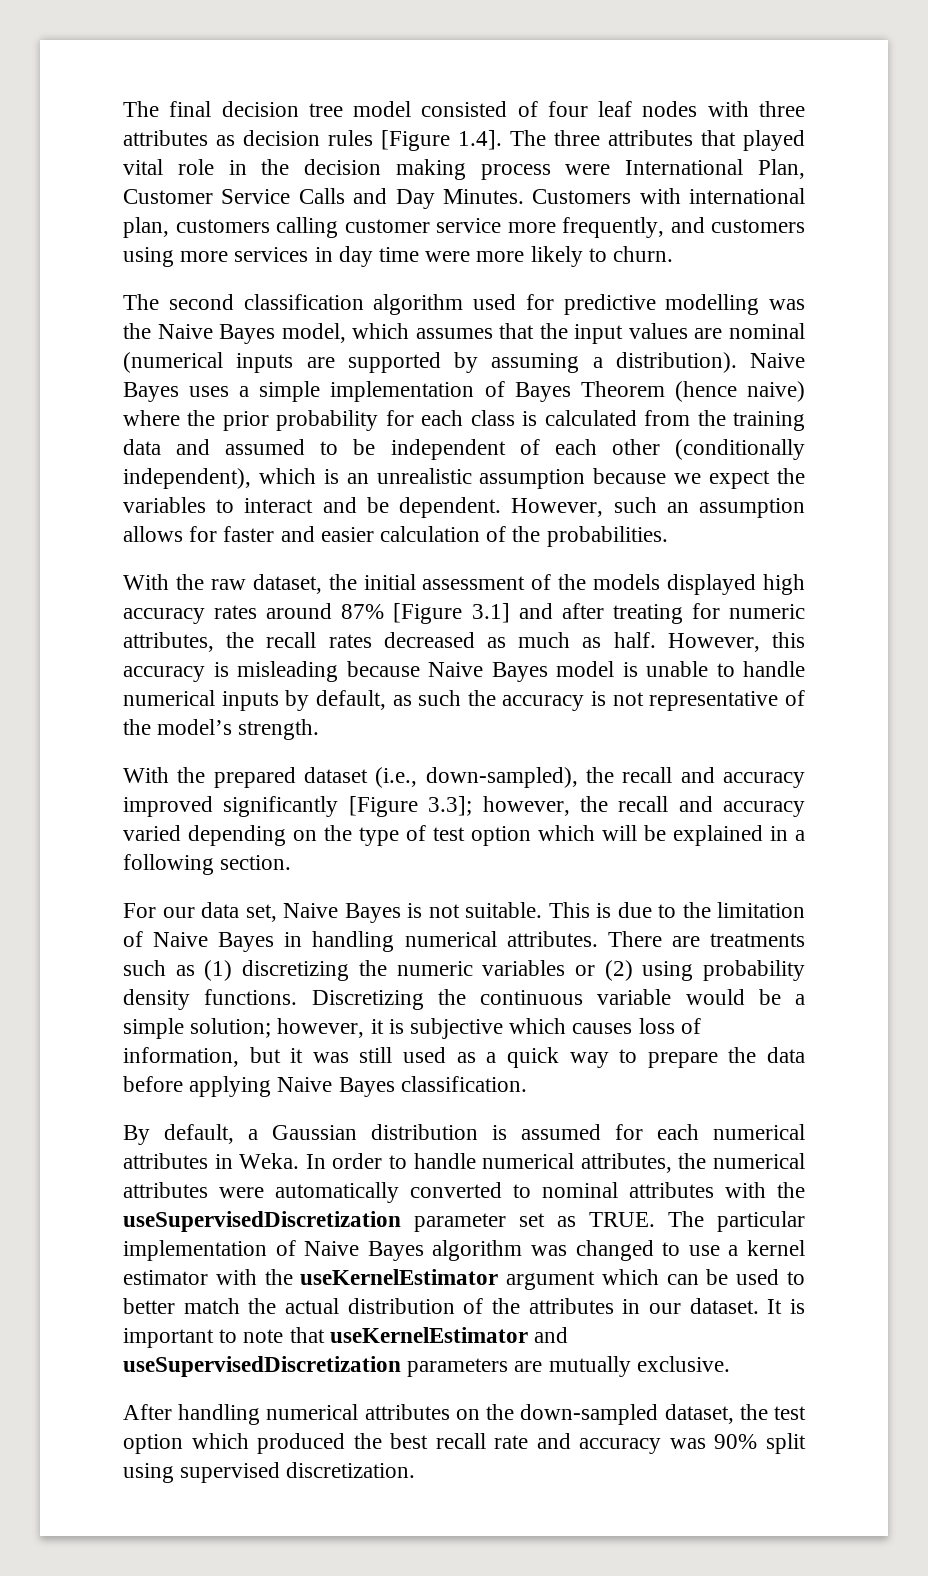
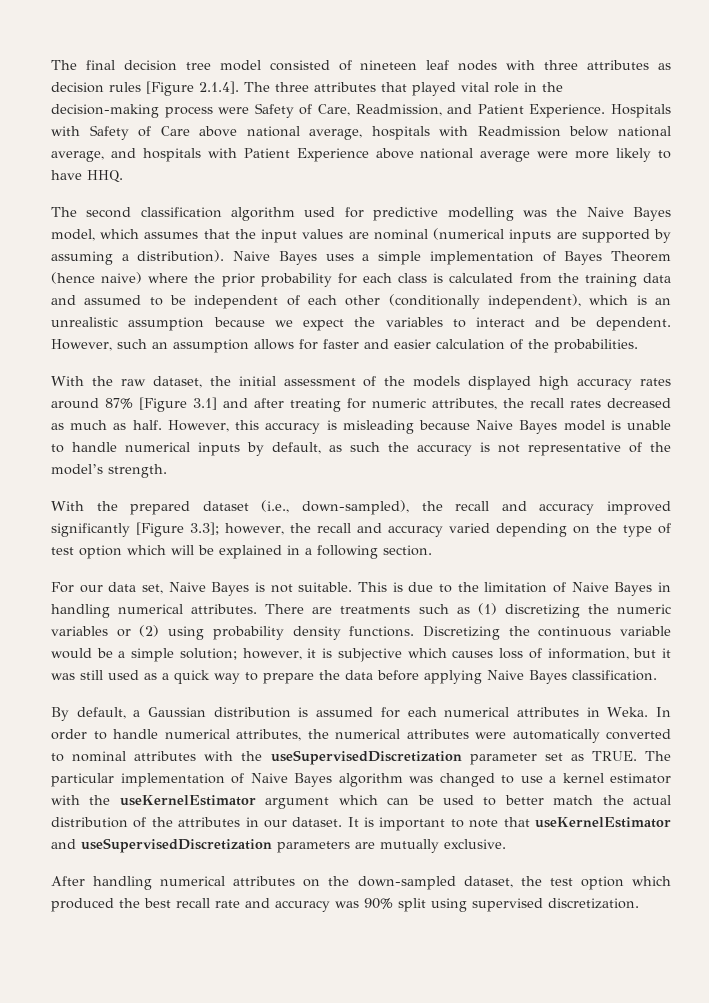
[547,101,588,117] four -> [360,60,418,70] nineteen
[458,130,502,150] 1.4]. -> [199,81,239,94] 2.1.4].
[304,159,805,180] [123,188,805,209] [123,217,805,238] [123,246,420,267] decision making process were International Plan, Customer Service Calls and Day Minutes. Customers with international plan, customers calling customer service more frequently, and customers using more services in day time -> [51,103,672,118] [51,125,671,140] [51,148,531,162] decision-making process were Safety of Care, Readmission, and Patient Experience. Hospitals with Safety of Care above national average, hospitals with Readmission below national average, and hospitals with Patient Experience above national average
[613,246,674,262] churn. -> [51,170,123,183] have HHQ.

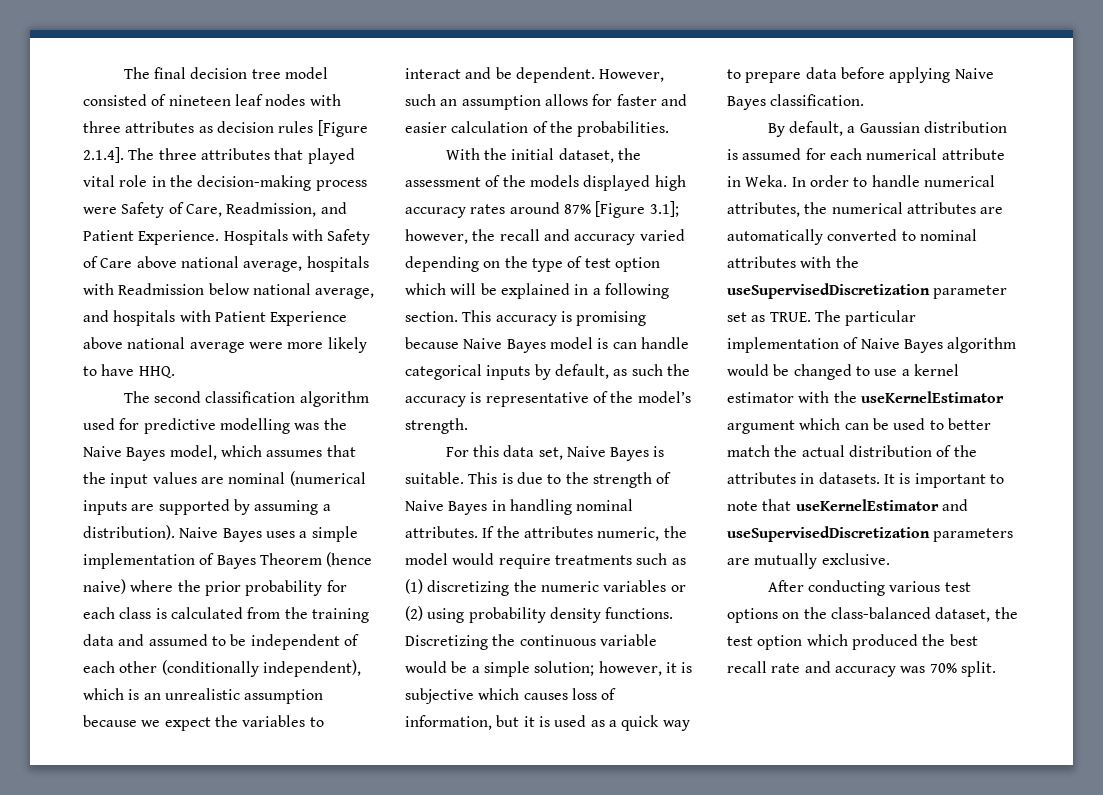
[120,376,276,388] raw dataset, the initial -> [511,148,641,163] initial dataset, the
[193,397,671,412] [51,420,671,434] [51,442,671,456] [51,464,167,478] [51,500,672,515] [51,522,219,537] 3.1] and after treating for numeric attributes, the recall rates decreased as much as half. However, this accuracy is misleading because Naive Bayes model is unable to handle numerical inputs by default, as such the accuracy is not representative of the model’s strength. // With the prepared dataset (i.e., down-sampled), the recall and accuracy improved significantly [Figure 3.3]; -> [649,201,679,217] 3.1];
(432, 550) none -> [462,310,647,326] [405,337,689,353] [405,364,690,380] [405,391,691,407] [405,418,468,434] This accuracy is promising because Naive Bayes model is can handle categorical inputs by default, as such the accuracy is representative of the model’s strength.
[79,585,103,593] our -> [472,445,499,457] this
[270,584,293,593] not -> (665, 451) none
[484,582,548,593] limitation -> [592,472,652,488] strength
[118,604,333,614] numerical attributes. There are -> [576,499,634,511] [405,526,687,541] [405,553,551,569] nominal attributes. If the attributes numeric, the model would require
[51,670,103,680] was still -> [538,716,550,727] is
[319,670,340,680] the -> (802, 77) none
[516,707,579,717] attributes -> [941,148,1005,160] attribute
[475,732,506,739] were -> [980,207,1004,214] are
[409,776,433,783] was -> [727,364,790,376] would be
[263,817,343,828] our dataset. -> [818,472,880,484] datasets.
[93,876,456,890] handling numerical attributes on the down-sampled -> [807,580,971,596] [727,607,931,623] conducting various test options on the class-balanced
[364,898,639,912] 90% split using supervised discretization. -> [929,661,996,677] 70% split.

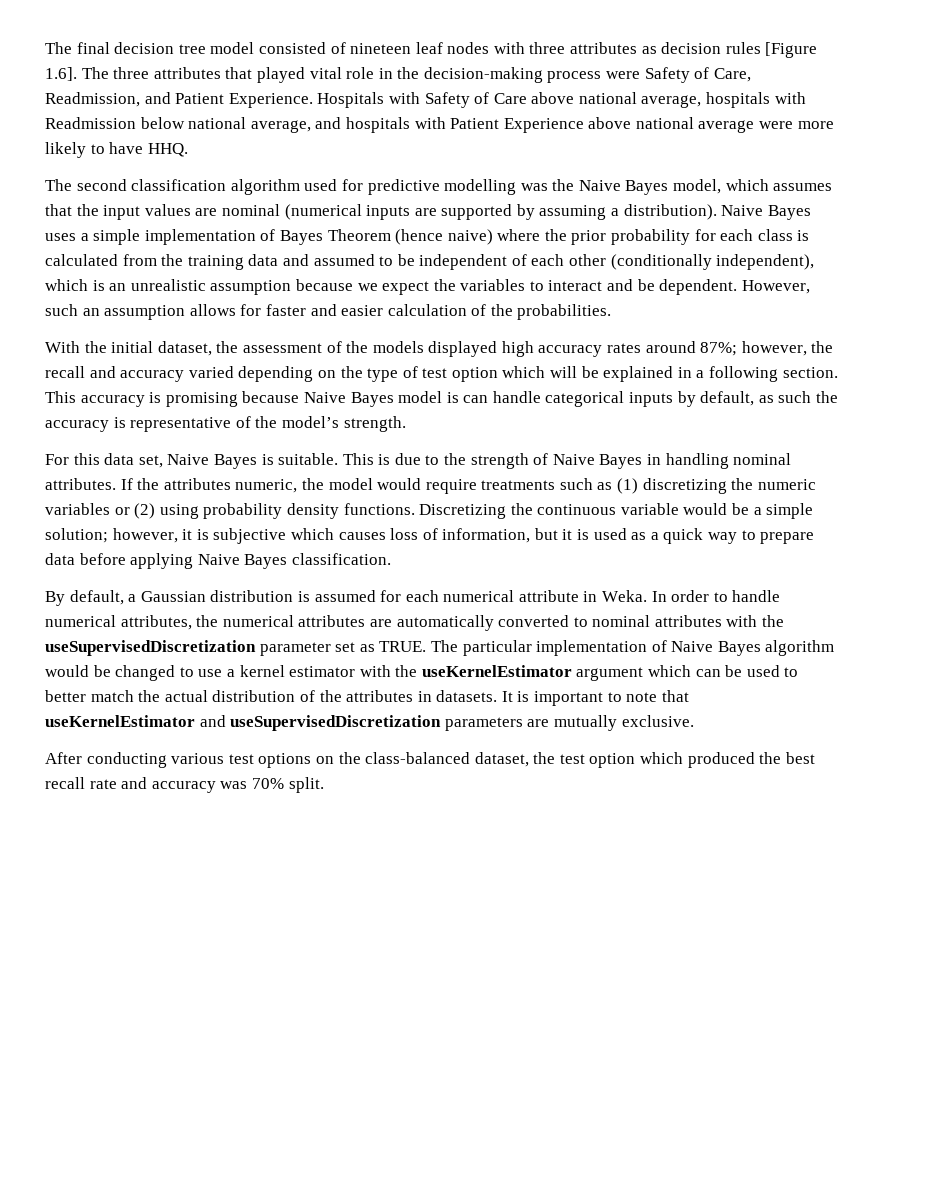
[83,147,124,163] 2.1.4]. -> [45,67,77,81] 1.6].
[563,201,679,218] 87% [Figure 3.1]; -> [700,342,738,356] 87%;

